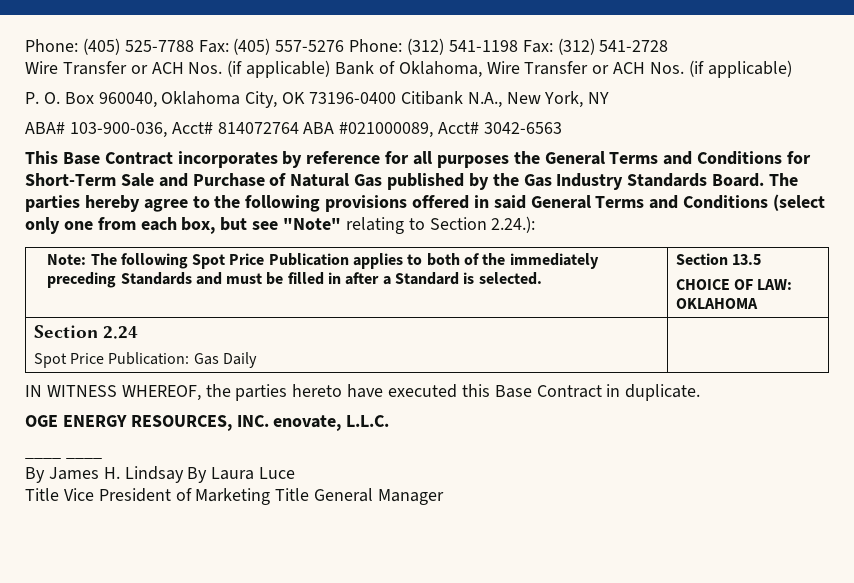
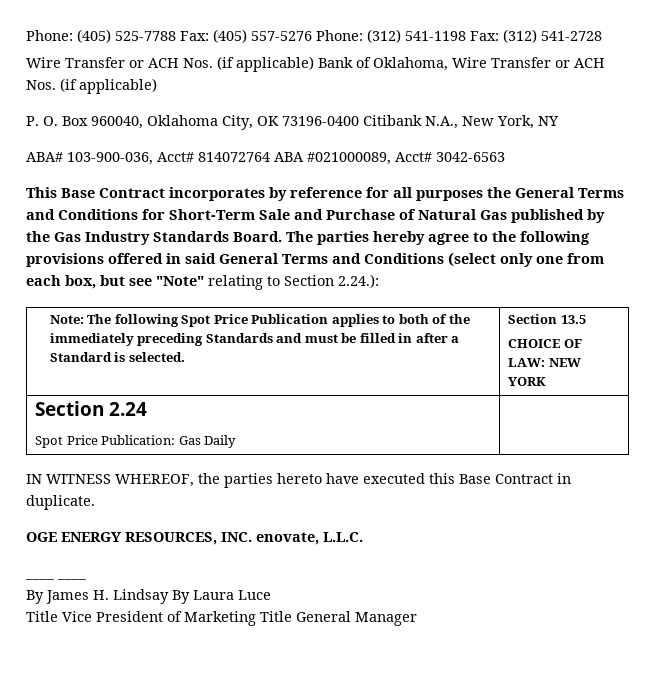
[675,298,758,309] OKLAHOMA -> [548,358,581,367] [508,377,547,386] NEW YORK

